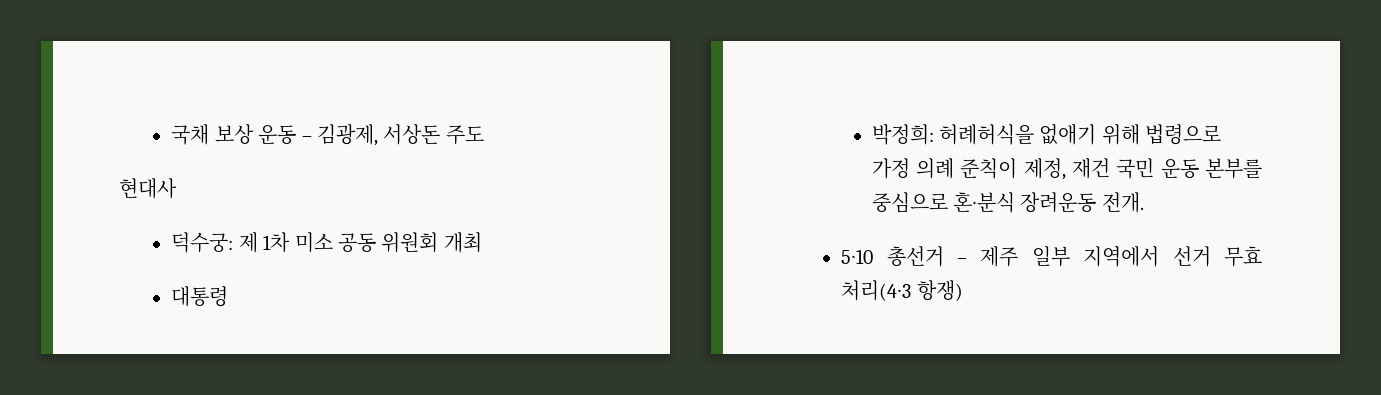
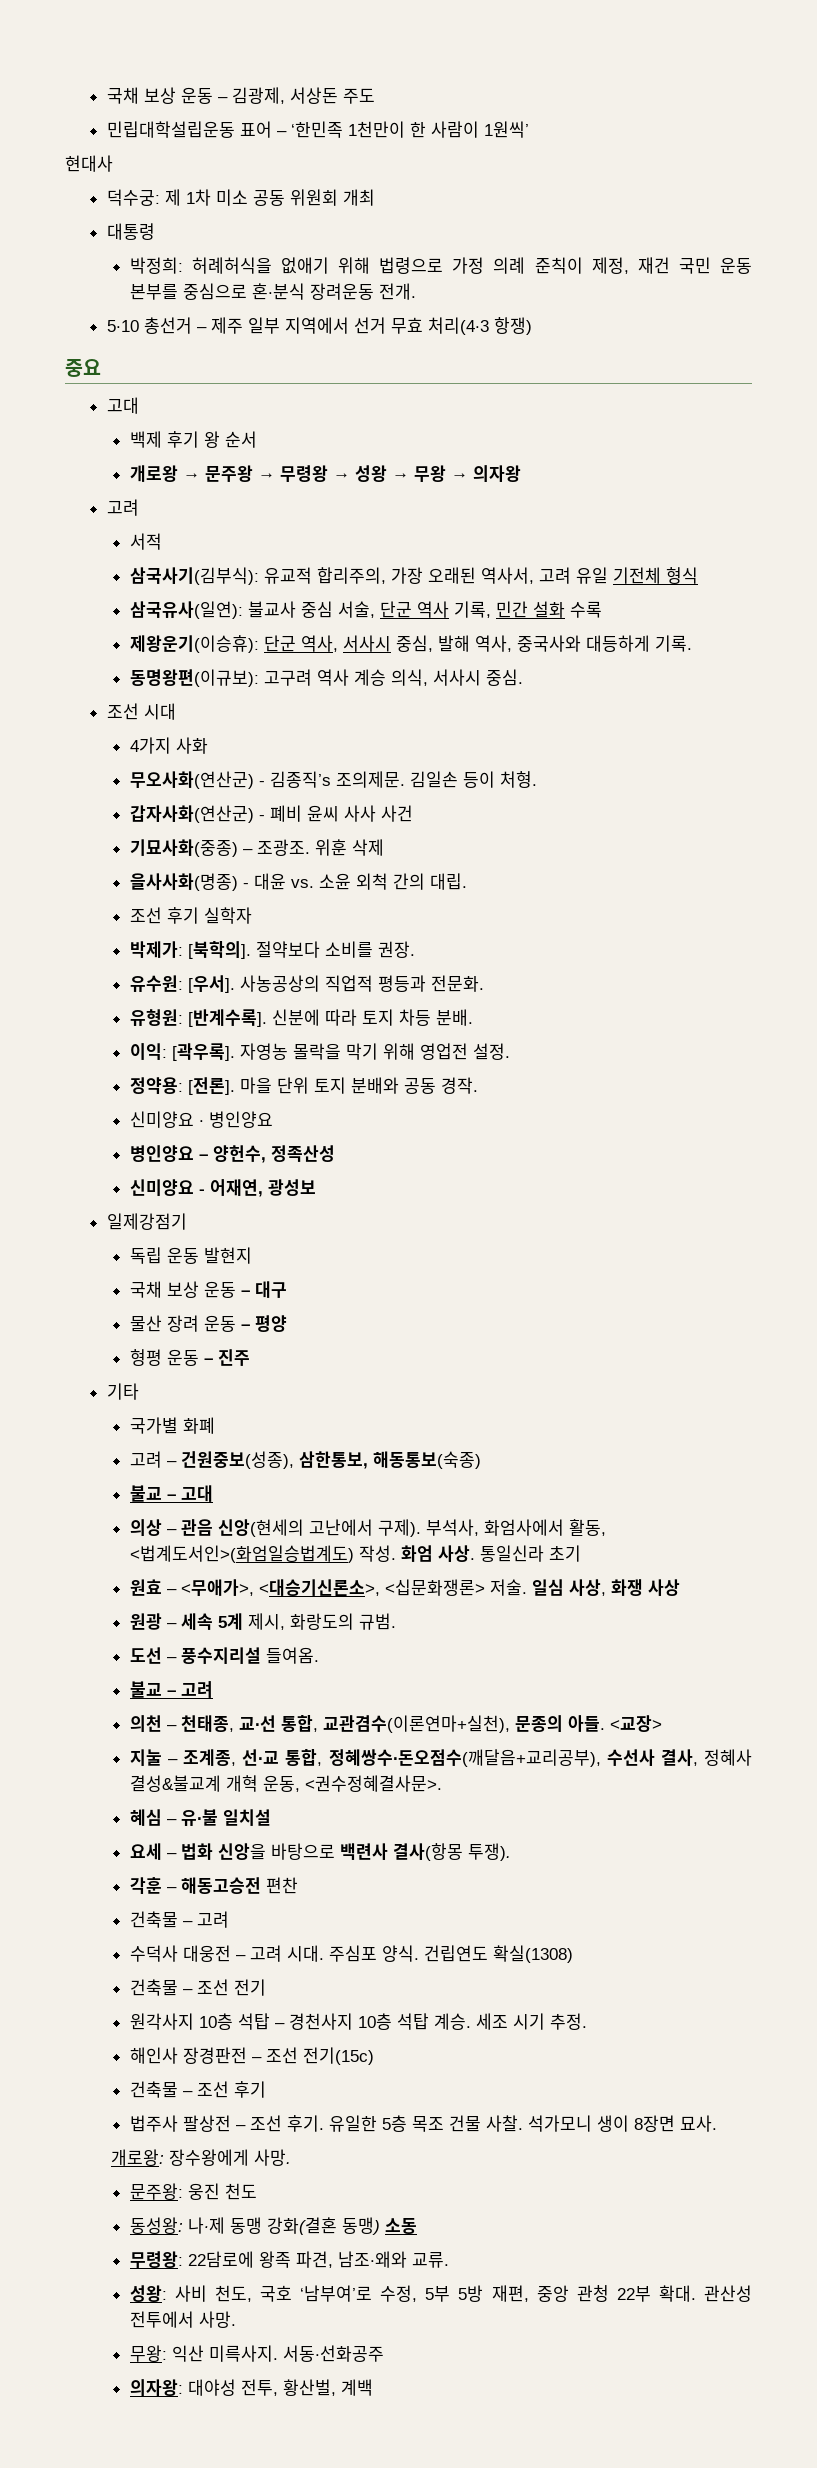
(484, 135) none -> [106,121,529,138] // 민립대학설립운동 표어 – ‘한민족 1천만이 한 사람이 1원씩’
(963, 290) none -> [65,359,101,377] [106,397,139,414] [129,431,257,448] [129,465,521,482] [106,499,139,516] [129,533,162,550] [129,567,698,585] [129,601,602,619] [129,635,692,653] [129,669,523,687] [106,703,176,720] [129,737,208,754] [129,771,537,789] [129,805,413,823] [129,839,384,857] [129,873,467,891] [129,907,252,924] [129,941,415,959] [129,975,484,993] [129,1009,473,1027] [129,1043,510,1061] [129,1077,478,1095] [129,1111,273,1128] [129,1145,335,1163] [129,1179,316,1197] [106,1213,187,1230] [129,1247,252,1264] [129,1281,287,1298] [129,1315,287,1332] [129,1349,250,1366] [106,1383,139,1400] [129,1417,215,1434] [129,1451,481,1469] [129,1485,213,1502] [129,1519,606,1537] [129,1545,581,1563] [129,1579,680,1596] [129,1613,396,1630] [129,1647,319,1664] [129,1681,213,1698] [129,1715,662,1733] [129,1749,752,1767] [129,1775,442,1792] [129,1809,271,1826] [129,1843,511,1861] [129,1877,298,1894] [129,1911,229,1928] [129,1945,573,1963] [129,1979,266,1996] [129,2013,587,2030] [129,2047,374,2065] [129,2081,266,2098] [129,2115,717,2132] [111,2149,292,2166] [129,2183,257,2200] [129,2217,417,2235] [129,2251,449,2268] [129,2285,752,2302] [129,2311,236,2328] [129,2345,384,2362] [129,2379,373,2396] // 중요 // 고대 // 백제 후기 왕 순서 // 개로왕 → 문주왕 → 무령왕 → 성왕 → 무왕 → 의자왕 // 고려 // 서적 // 삼국사기(김부식): 유교적 합리주의, 가장 오래된 역사서, 고려 유일 기전체 형식 // 삼국유사(일연): 불교사 중심 서술, 단군 역사 기록, 민간 설화 수록 // 제왕운기(이승휴): 단군 역사, 서사시 중심, 발해 역사, 중국사와 대등하게 기록. // 동명왕편(이규보): 고구려 역사 계승 의식, 서사시 중심. // 조선 시대 // 4가지 사화 // 무오사화(연산군) - 김종직’s 조의제문. 김일손 등이 처형. // 갑자사화(연산군) - 폐비 윤씨 사사 사건 // 기묘사화(중종) – 조광조. 위훈 삭제 // 을사사화(명종) - 대윤 vs. 소윤 외척 간의 대립. // 조선 후기 실학자 // 박제가: [북학의]. 절약보다 소비를 권장. // 유수원: [우서]. 사농공상의 직업적 평등과 전문화. // 유형원: [반계수록]. 신분에 따라 토지 차등 분배. // 이익: [곽우록]. 자영농 몰락을 막기 위해 영업전 설정. // 정약용: [전론]. 마을 단위 토지 분배와 공동 경작. // 신미양요 ∙ 병인양요 // 병인양요 – 양헌수, 정족산성 // 신미양요 - 어재연, 광성보 // 일제강점기 // 독립 운동 발현지 // 국채 보상 운동 – 대구 // 물산 장려 운동 – 평양 // 형평 운동 – 진주 // 기타 // 국가별 화폐 // 고려 – 건원중보(성종), 삼한통보, 해동통보(숙종) // 불교 – 고대 // 의상 – 관음 신앙(현세의 고난에서 구제). 부석사, 화엄사에서 활동, <법계도서인>(화엄일승법계도) 작성. 화엄 사상. 통일신라 초기 // 원효 – <무애가>, <대승기신론소>, <십문화쟁론> 저술. 일심 사상, 화쟁 사상 // 원광 – 세속 5계 제시, 화랑도의 규범. // 도선 – 풍수지리설 들여옴. // 불교 – 고려 // 의천 – 천태종, 교∙선 통합, 교관겸수(이론연마+실천), 문종의 아들. <교장> // 지눌 – 조계종, 선∙교 통합, 정혜쌍수∙돈오점수(깨달음+교리공부), 수선사 결사, 정혜사 결성&불교계 개혁 운동, <권수정혜결사문>. // 혜심 – 유∙불 일치설 // 요세 – 법화 신앙을 바탕으로 백련사 결사(항몽 투쟁). // 각훈 – 해동고승전 편찬 // 건축물 – 고려 // 수덕사 대웅전 – 고려 시대. 주심포 양식. 건립연도 확실(1308) // 건축물 – 조선 전기 // 원각사지 10층 석탑 – 경천사지 10층 석탑 계승. 세조 시기 추정. // 해인사 장경판전 – 조선 전기(15c) // 건축물 – 조선 후기 // 법주사 팔상전 – 조선 후기. 유일한 5층 목조 건물 사찰. 석가모니 생이 8장면 묘사. // 개로왕: 장수왕에게 사망. // 문주왕: 웅진 천도 // 동성왕: 나∙제 동맹 강화(결혼 동맹) 소동 // 무령왕: 22담로에 왕족 파견, 남조∙왜와 교류. // 성왕: 사비 천도, 국호 ‘남부여’로 수정, 5부 5방 재편, 중앙 관청 22부 확대. 관산성 전투에서 사망. // 무왕: 익산 미륵사지. 서동∙선화공주 // 의자왕: 대야성 전투, 황산벌, 계백

